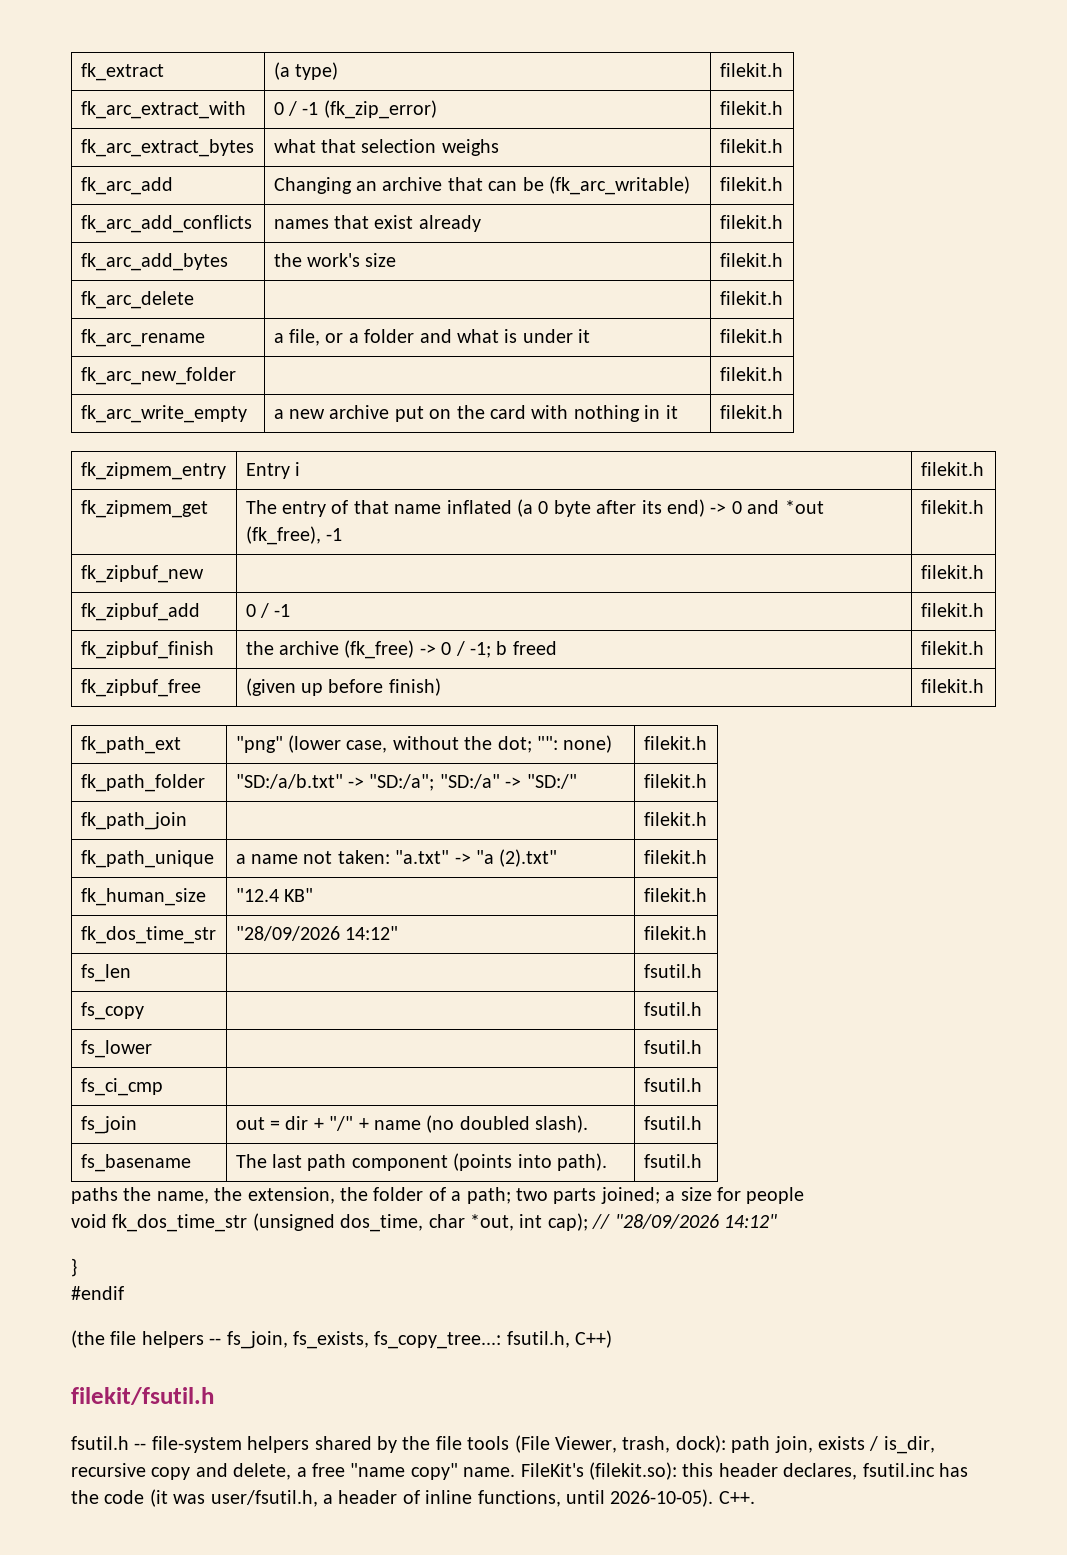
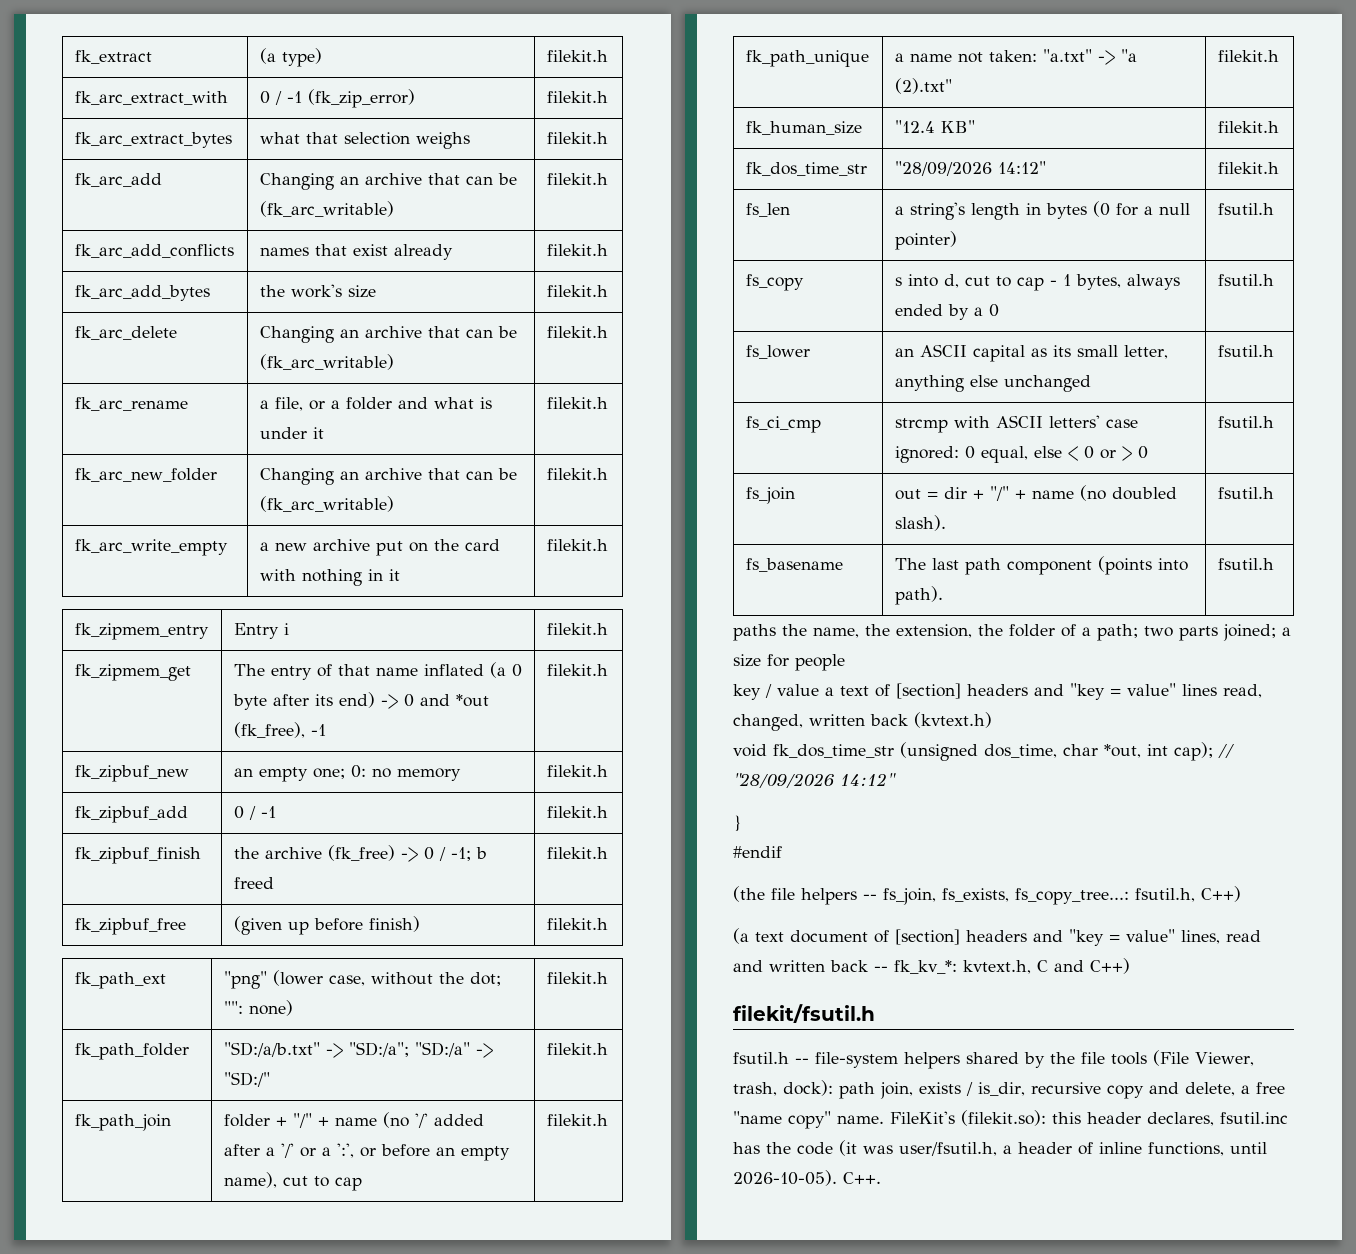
(194, 300) none -> [259,326,517,343] [259,354,394,370] Changing an archive that can be (fk_arc_writable)
(236, 376) none -> [259,468,517,485] [259,496,394,512] Changing an archive that can be (fk_arc_writable)
(204, 574) none -> [233,765,461,782] an empty one; 0: no memory
(187, 821) none -> [223,1112,484,1128] [223,1143,510,1161] [223,1172,362,1191] folder + "/" + name (no '/' added after a '/' or a ':', or before an empty name), cut to cap
[643,964,702,978] [80,1002,144,1020] [643,1002,702,1016] [80,1040,152,1058] [643,1040,702,1054] [80,1078,163,1096] | fsutil.h // fs_copy | | fsutil.h // fs_lower | | fsutil.h // fs_ci_cmp | -> [894,201,1190,220] [894,231,957,250] [1217,203,1274,215] [745,274,804,291] [894,274,1180,291] [894,304,999,320] [1217,274,1274,286] [745,345,810,359] [894,344,1168,362] [894,375,1091,392] [1217,345,1274,357] [745,416,821,433] [894,415,1138,433] [894,446,1148,463] a string's length in bytes (0 for a null pointer) | fsutil.h // fs_copy | s into d, cut to cap - 1 bytes, always ended by a 0 | fsutil.h // fs_lower | an ASCII capital as its small letter, anything else unchanged | fsutil.h // fs_ci_cmp | strcmp with ASCII letters' case ignored: 0 equal, else < 0 or > 0
(805, 1195) none -> [733,683,1262,700] [733,712,992,731] // key / value a text of [section] headers and "key = value" lines read, changed, written back (kvtext.h)
(613, 1339) none -> [733,928,1261,946] [733,958,1130,974] // (a text document of [section] headers and "key = value" lines, read and written back -- fk_kv_*: kvtext.h, C and C++)

